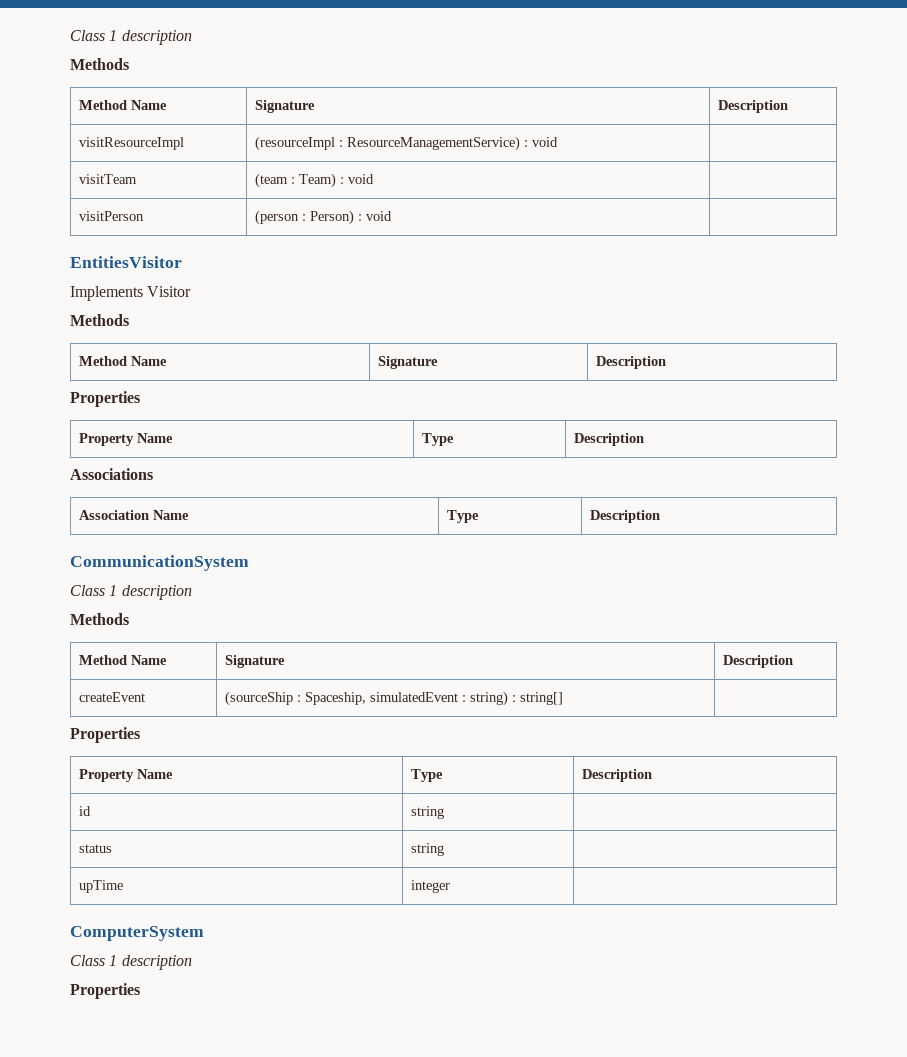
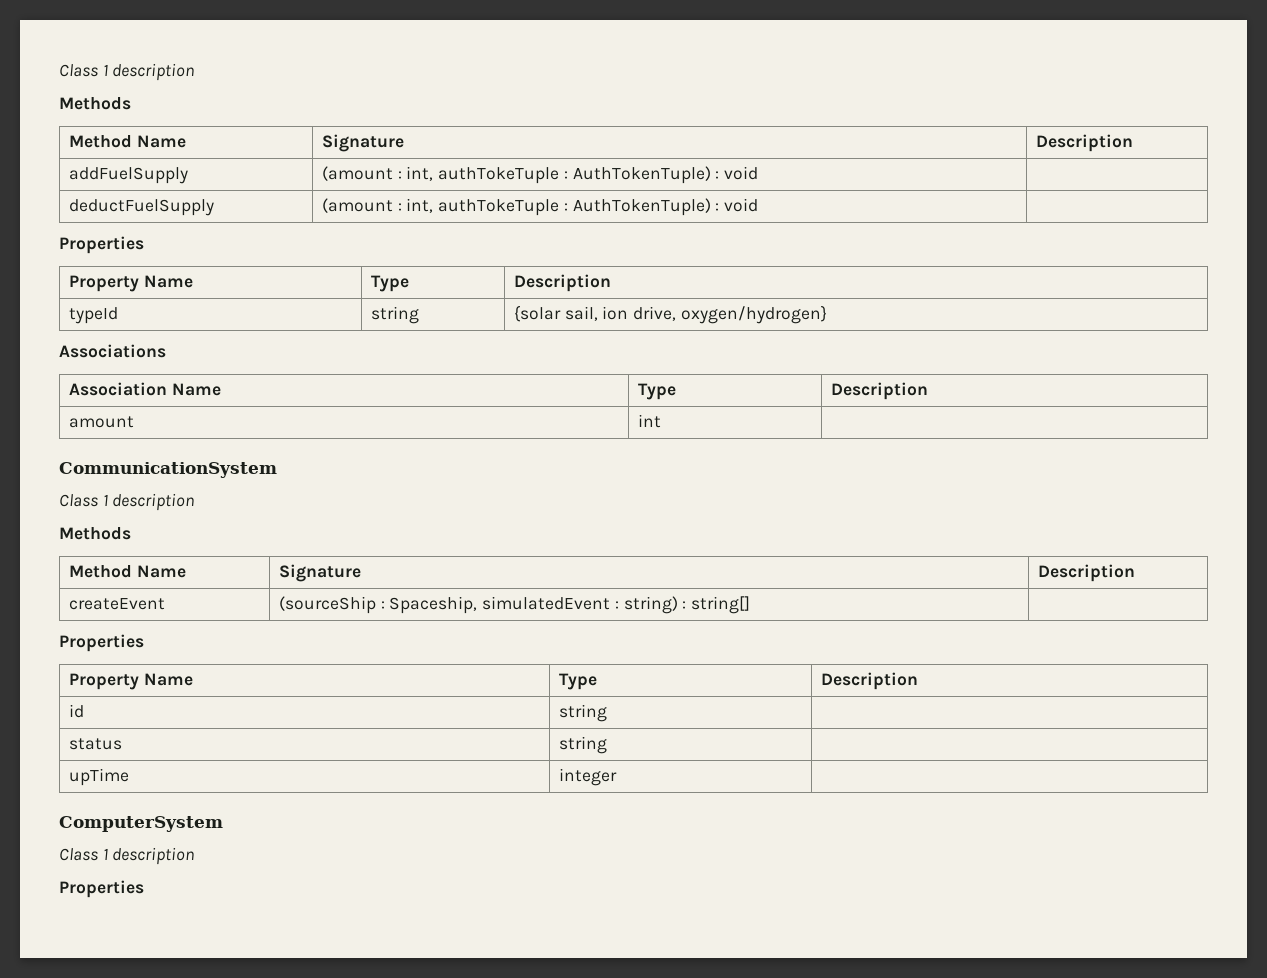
[70,30,192,45] [70,58,129,70] [79,100,168,110] [255,100,316,113] [718,100,789,113] [79,137,185,150] [255,136,559,151] [79,174,138,184] [255,173,375,188] [79,211,145,221] [255,210,393,225] [70,256,182,268] [70,286,192,301] [70,314,129,326] [79,356,168,366] [378,356,439,369] [596,356,667,369] [70,391,140,407] [79,433,174,446] [422,433,455,446] [574,433,645,446] Class 1 description // Methods // Method Name | Signature | Description // visitResourceImpl | (resourceImpl : ResourceManagementService) : void | // visitTeam | (team : Team) : void | // visitPerson | (person : Person) : void | // EntitiesVisitor // Implements Visitor // Methods // Method Name | Signature | Description // Properties // Property Name | Type | Description -> [59,63,196,81] [59,97,131,110] [69,135,186,148] [322,134,405,152] [1036,134,1134,152] [69,167,189,184] [322,166,759,184] [69,199,215,216] [322,198,759,216] [59,236,144,254] [69,275,193,292] [371,275,410,292] [514,274,612,292] [69,307,119,324] [371,306,420,324] [514,305,827,324] Class 1 description // Methods // Method Name | Signature | Description // addFuelSupply | (amount : int, authTokeTuple : AuthTokenTuple) : void | // deductFuelSupply | (amount : int, authTokeTuple : AuthTokenTuple) : void | // Properties // Property Name | Type | Description // typeId | string | {solar sail, ion drive, oxygen/hydrogen}
(661, 516) none -> [69,416,135,428] [638,414,662,428] // amount | int |

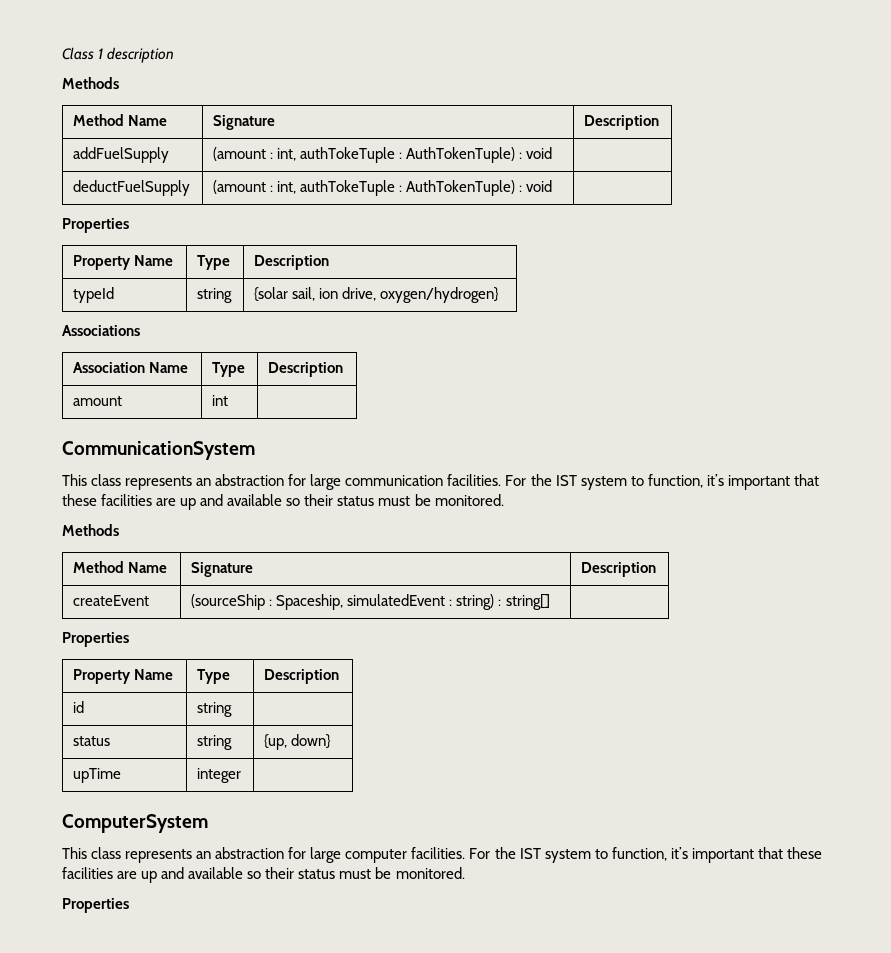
[59,493,196,511] Class 1 description -> [62,474,819,490] [62,494,504,510] This class represents an abstraction for large communication facilities. For the IST system to function, it’s important that these facilities are up and available so their status must be monitored.
(608, 745) none -> [264,734,332,750] {up, down}
[59,847,196,865] Class 1 description -> [62,847,822,863] [62,867,465,883] This class represents an abstraction for large computer facilities. For the IST system to function, it’s important that these facilities are up and available so their status must be monitored.

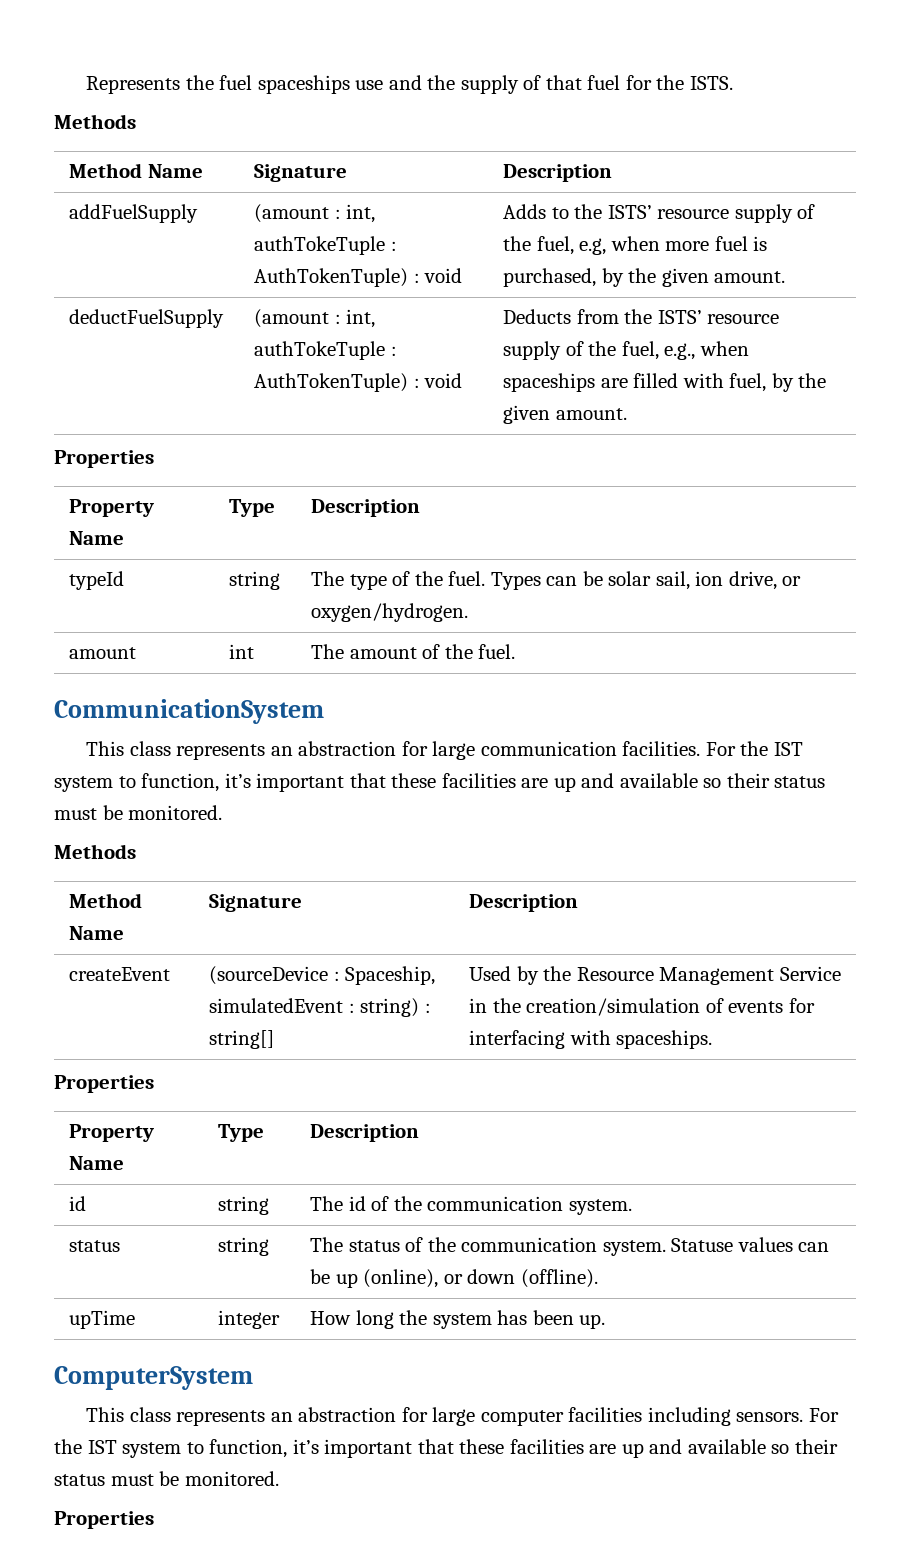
[62,47,175,63] Class 1 description -> [86,75,733,94] Represents the fuel spaceships use and the supply of that fuel for the ISTS.
(553, 153) none -> [503,204,816,223] [503,236,768,255] [503,268,786,287] Adds to the ISTS’ resource supply of the fuel, e.g, when more fuel is purchased, by the given amount.
(553, 186) none -> [503,309,780,324] [503,341,749,360] [503,373,827,392] [503,405,627,424] Deducts from the ISTS’ resource supply of the fuel, e.g., when spaceships are filled with fuel, by the given amount.
[254,287,500,303] [62,325,140,336] [73,362,189,373] [212,362,246,377] [268,362,344,377] [73,396,123,406] [212,395,229,406] {solar sail, ion drive, oxygen/hydrogen} // Associations // Association Name | Type | Description // amount | int | -> [311,571,802,590] [311,603,469,622] [69,647,137,659] [229,644,255,659] [311,644,516,659] The type of the fuel. Types can be solar sail, ion drive, or oxygen/hydrogen. // amount | int | The amount of the fuel.
[191,594,266,610] (sourceShip -> [209,966,329,985] (sourceDevice
(550, 602) none -> [469,966,841,985] [469,998,815,1016] [469,1030,713,1049] Used by the Resource Management Service in the creation/simulation of events for interfacing with spaceships.
[73,736,111,746] [197,735,233,750] [264,734,332,750] [73,768,122,783] [197,768,242,783] // status | string | {up, down} // upTime | integer | -> [310,1196,632,1215] [69,1240,121,1252] [218,1237,270,1256] [310,1237,830,1256] [310,1269,598,1288] [69,1310,136,1329] [218,1310,281,1329] [310,1310,606,1329] The id of the communication system. // status | string | The status of the communication system. Statuse values can be up (online), or down (offline). // upTime | integer | How long the system has been up.
[411,847,466,859] facilities. -> [568,1407,804,1426] facilities including sensors.

